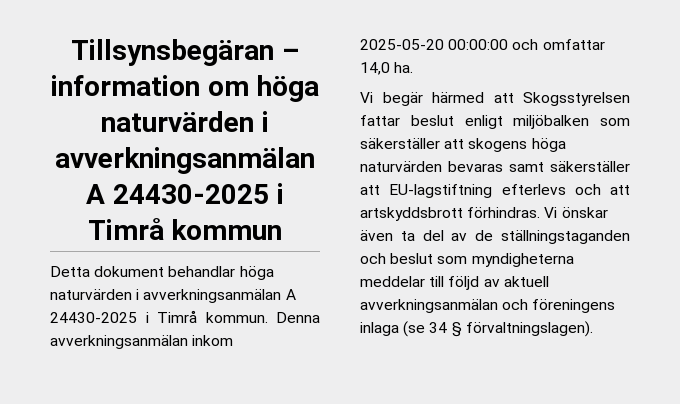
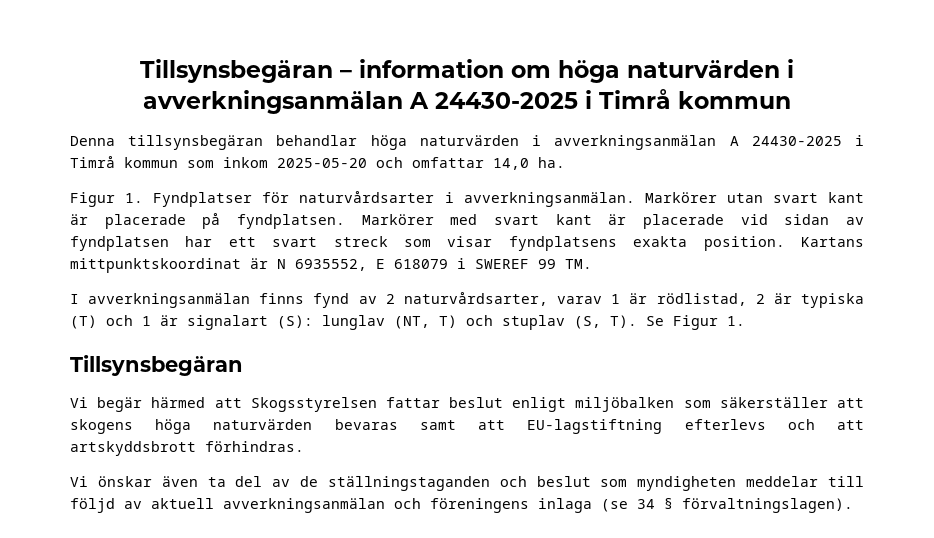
[50,266,165,277] Detta dokument -> [70,135,264,150] Denna tillsynsbegäran
[205,312,320,323] [50,335,188,349] kommun. Denna avverkningsanmälan -> [124,157,214,168] kommun som
[448,39,509,50] 00:00:00 -> (367, 163) none
(414, 67) none -> [70,191,865,207] [70,213,864,229] [70,236,864,251] [70,258,592,273] [70,292,865,308] [70,315,745,330] [70,355,243,376] // Figur 1. Fyndplatser för naturvårdsarter i avverkningsanmälan. Markörer utan svart kant är placerade på fyndplatsen. Markörer med svart kant är placerade vid sidan av fyndplatsen har ett svart streck som visar fyndplatsens exakta position. Kartans mittpunktskoordinat är N 6935552, E 618079 i SWEREF 99 TM. // I avverkningsanmälan finns fynd av 2 naturvårdsarter, varav 1 är rödlistad, 2 är typiska (T) och 1 är signalart (S): lunglav (NT, T) och stuplav (S, T). Se Figur 1. // Tillsynsbegäran
[550,161,630,172] säkerställer -> (456, 425) none
(541, 212) none -> (304, 446) //
[471,253,574,267] myndigheterna -> [637,476,737,491] myndigheten

